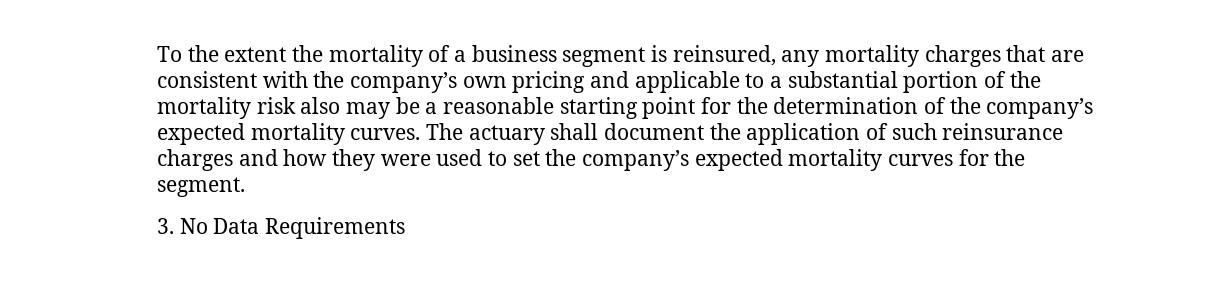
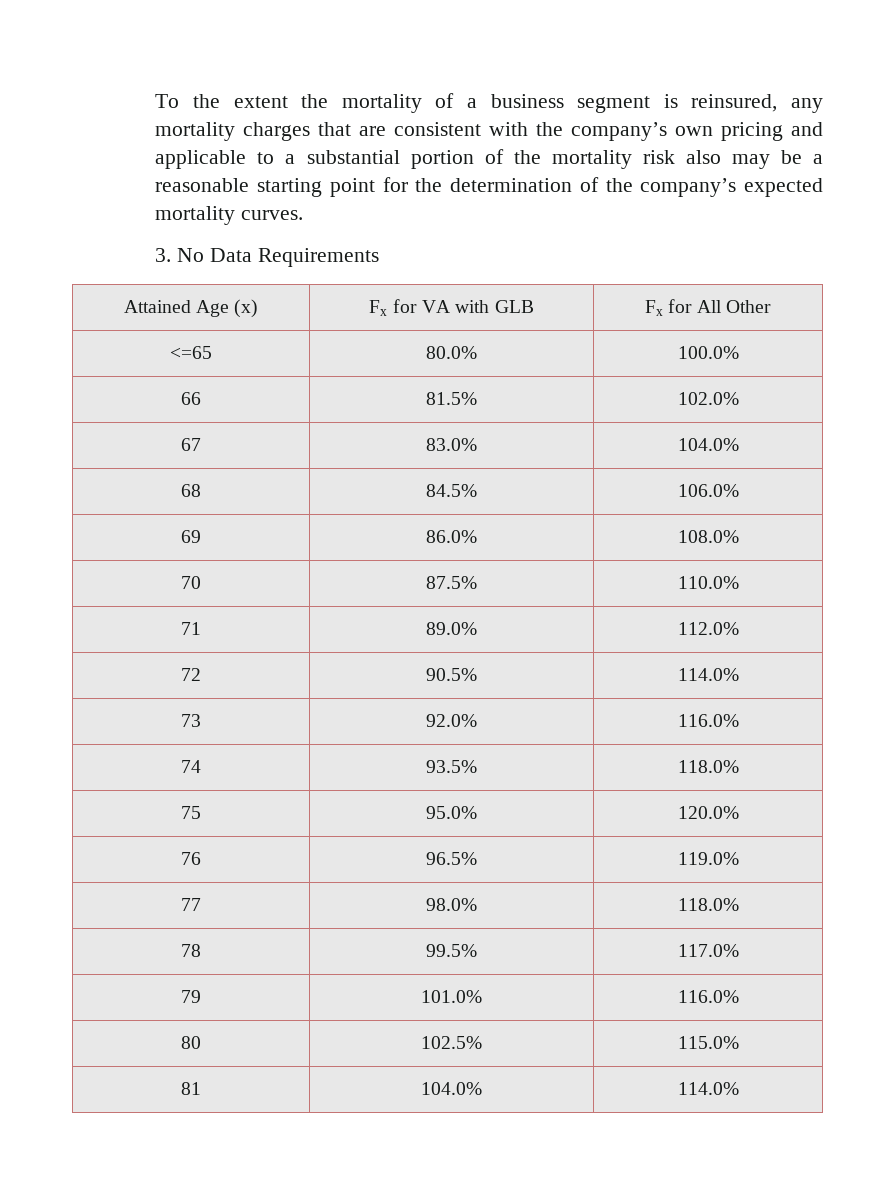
[426,123,1064,145] [157,149,1026,171] [157,177,246,197] [157,217,406,239] The actuary shall document the application of such reinsurance charges and how they were used to set the company’s expected mortality curves for the segment. // 3. No Data Requirements -> [155,248,379,267] [123,299,259,318] [369,299,534,316] [644,299,772,316] [170,346,212,359] [426,346,477,359] [677,346,739,359] [181,392,201,405] [426,392,477,405] [677,392,739,405] [181,438,201,451] [426,438,477,451] [677,438,739,451] [181,484,201,497] [426,484,477,497] [677,484,739,497] [181,530,201,543] [426,530,477,543] [677,530,739,543] [181,576,201,589] [426,576,477,589] [677,576,739,589] [181,622,201,635] [426,622,477,635] [677,622,739,635] [181,668,201,681] [426,668,477,681] [677,668,739,681] [181,714,201,727] [426,714,477,727] [677,714,739,727] [181,760,201,773] [426,760,477,773] [677,760,739,773] [181,806,201,819] [426,806,477,819] [677,806,739,819] [181,852,201,865] [426,852,477,865] [677,852,739,865] [181,898,201,911] [426,898,477,911] [677,898,739,911] [181,944,201,957] [426,944,477,957] [677,944,739,957] [181,990,201,1003] [421,990,482,1003] [677,990,739,1003] [181,1036,201,1049] [421,1036,482,1049] [677,1036,739,1049] [181,1082,201,1095] [421,1082,482,1095] [677,1082,739,1095] // 3. No Data Requirements // Attained Age (x) | Fx for VA with GLB | Fx for All Other // <=65 | 80.0% | 100.0% // 66 | 81.5% | 102.0% // 67 | 83.0% | 104.0% // 68 | 84.5% | 106.0% // 69 | 86.0% | 108.0% // 70 | 87.5% | 110.0% // 71 | 89.0% | 112.0% // 72 | 90.5% | 114.0% // 73 | 92.0% | 116.0% // 74 | 93.5% | 118.0% // 75 | 95.0% | 120.0% // 76 | 96.5% | 119.0% // 77 | 98.0% | 118.0% // 78 | 99.5% | 117.0% // 79 | 101.0% | 116.0% // 80 | 102.5% | 115.0% // 81 | 104.0% | 114.0%

